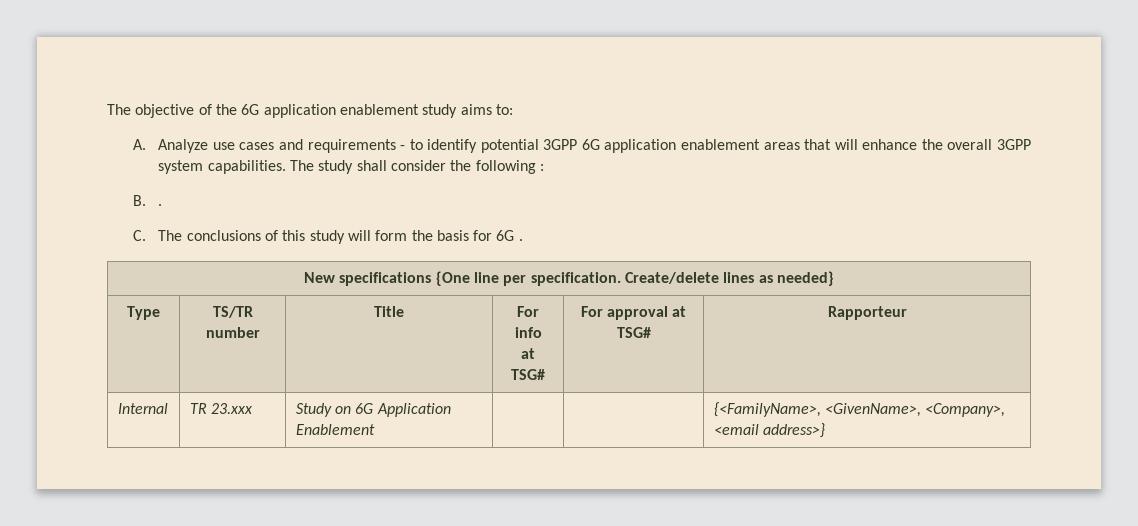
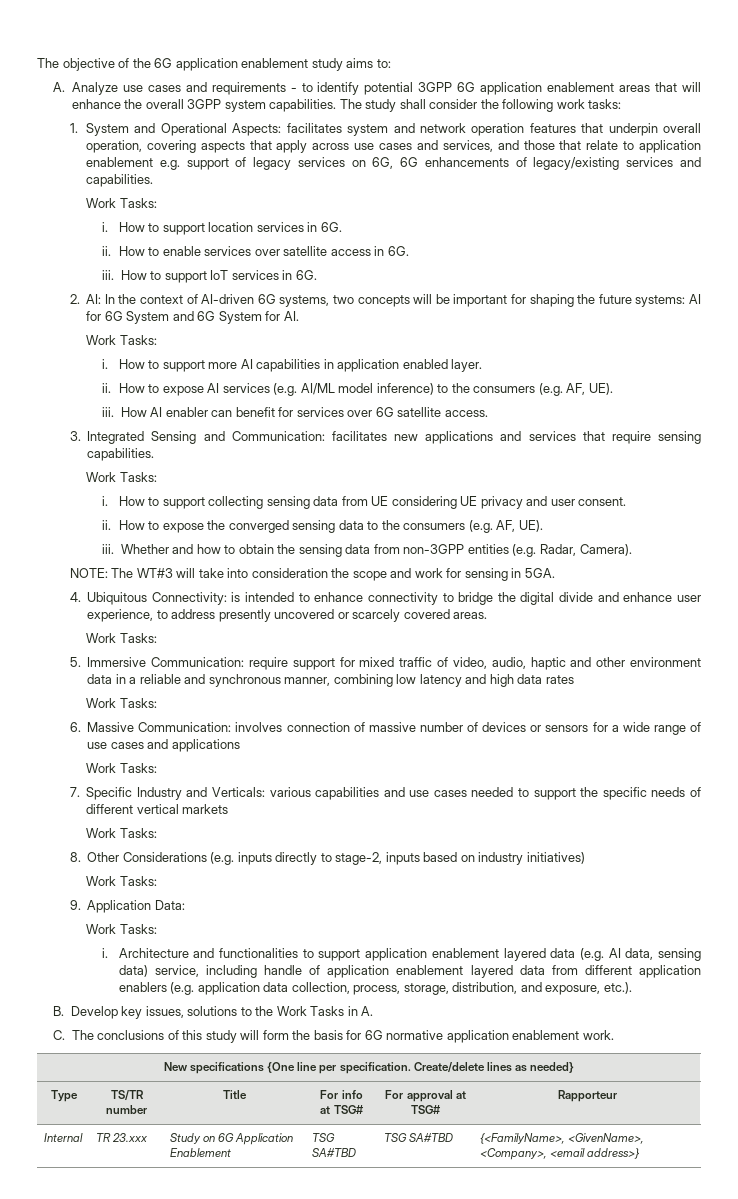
[539,164,544,171] [132,195,163,206] : // B. . -> [556,99,622,109] [69,123,701,136] [86,140,702,153] [86,157,701,170] [86,174,154,187] [86,198,157,208] [102,222,342,235] [102,246,409,256] [102,270,317,283] [69,294,701,307] [86,311,299,324] [86,335,157,345] [102,359,483,372] [102,383,613,396] [102,407,488,417] [69,431,701,444] [87,448,155,461] [86,472,157,482] [102,496,627,509] [102,520,543,533] [102,544,632,557] [69,568,555,581] [69,592,701,605] [87,609,488,622] [86,633,157,643] [69,657,701,670] [87,674,574,687] [86,698,157,708] [69,722,701,735] [87,739,240,752] [86,763,157,773] [69,787,702,800] [86,804,229,814] [86,828,157,838] [69,852,585,865] [86,876,157,886] [69,900,185,913] [86,924,157,934] [102,948,702,961] [118,965,701,978] [118,982,632,995] [53,1006,374,1019] work tasks: // 1. System and Operational Aspects: facilitates system and network operation features that underpin overall operation, covering aspects that apply across use cases and services, and those that relate to application enablement e.g. support of legacy services on 6G, 6G enhancements of legacy/existing services and capabilities. // Work Tasks: // i. How to support location services in 6G. // ii. How to enable services over satellite access in 6G. // iii. How to support IoT services in 6G. // 2. AI: In the context of AI-driven 6G systems, two concepts will be important for shaping the future systems: AI for 6G System and 6G System for AI. // Work Tasks: // i. How to support more AI capabilities in application enabled layer. // ii. How to expose AI services (e.g. AI/ML model inference) to the consumers (e.g. AF, UE). // iii. How AI enabler can benefit for services over 6G satellite access. // 3. Integrated Sensing and Communication: facilitates new applications and services that require sensing capabilities. // Work Tasks: // i. How to support collecting sensing data from UE considering UE privacy and user consent. // ii. How to expose the converged sensing data to the consumers (e.g. AF, UE). // iii. Whether and how to obtain the sensing data from non-3GPP entities (e.g. Radar, Camera). // NOTE: The WT#3 will take into consideration the scope and work for sensing in 5GA. // 4. Ubiquitous Connectivity: is intended to enhance connectivity to bridge the digital divide and enhance user experience, to address presently uncovered or scarcely covered areas. // Work Tasks: // 5. Immersive Communication: require support for mixed traffic of video, audio, haptic and other environment data in a reliable and synchronous manner, combining low latency and high data rates // Work Tasks: // 6. Massive Communication: involves connection of massive number of devices or sensors for a wide range of use cases and applications // Work Tasks: // 7. Specific Industry and Verticals: various capabilities and use cases needed to support the specific needs of different vertical markets // Work Tasks: // 8. Other Considerations (e.g. inputs directly to stage-2, inputs based on industry initiatives) // Work Tasks: // 9. Application Data: // Work Tasks: // i. Architecture and functionalities to support application enablement layered data (e.g. AI data, sensing data) service, including handle of application enablement layered data from different application enablers (e.g. application data collection, process, storage, distribution, and exposure, etc.). // B. Develop key issues, solutions to the Work Tasks in A.
[518,239,523,241] . -> [386,1030,614,1043] normative application enablement work.
(375, 429) | -> [311,1133,335,1142] [311,1148,357,1157] [383,1133,454,1142] TSG SA#TBD | TSG SA#TBD

